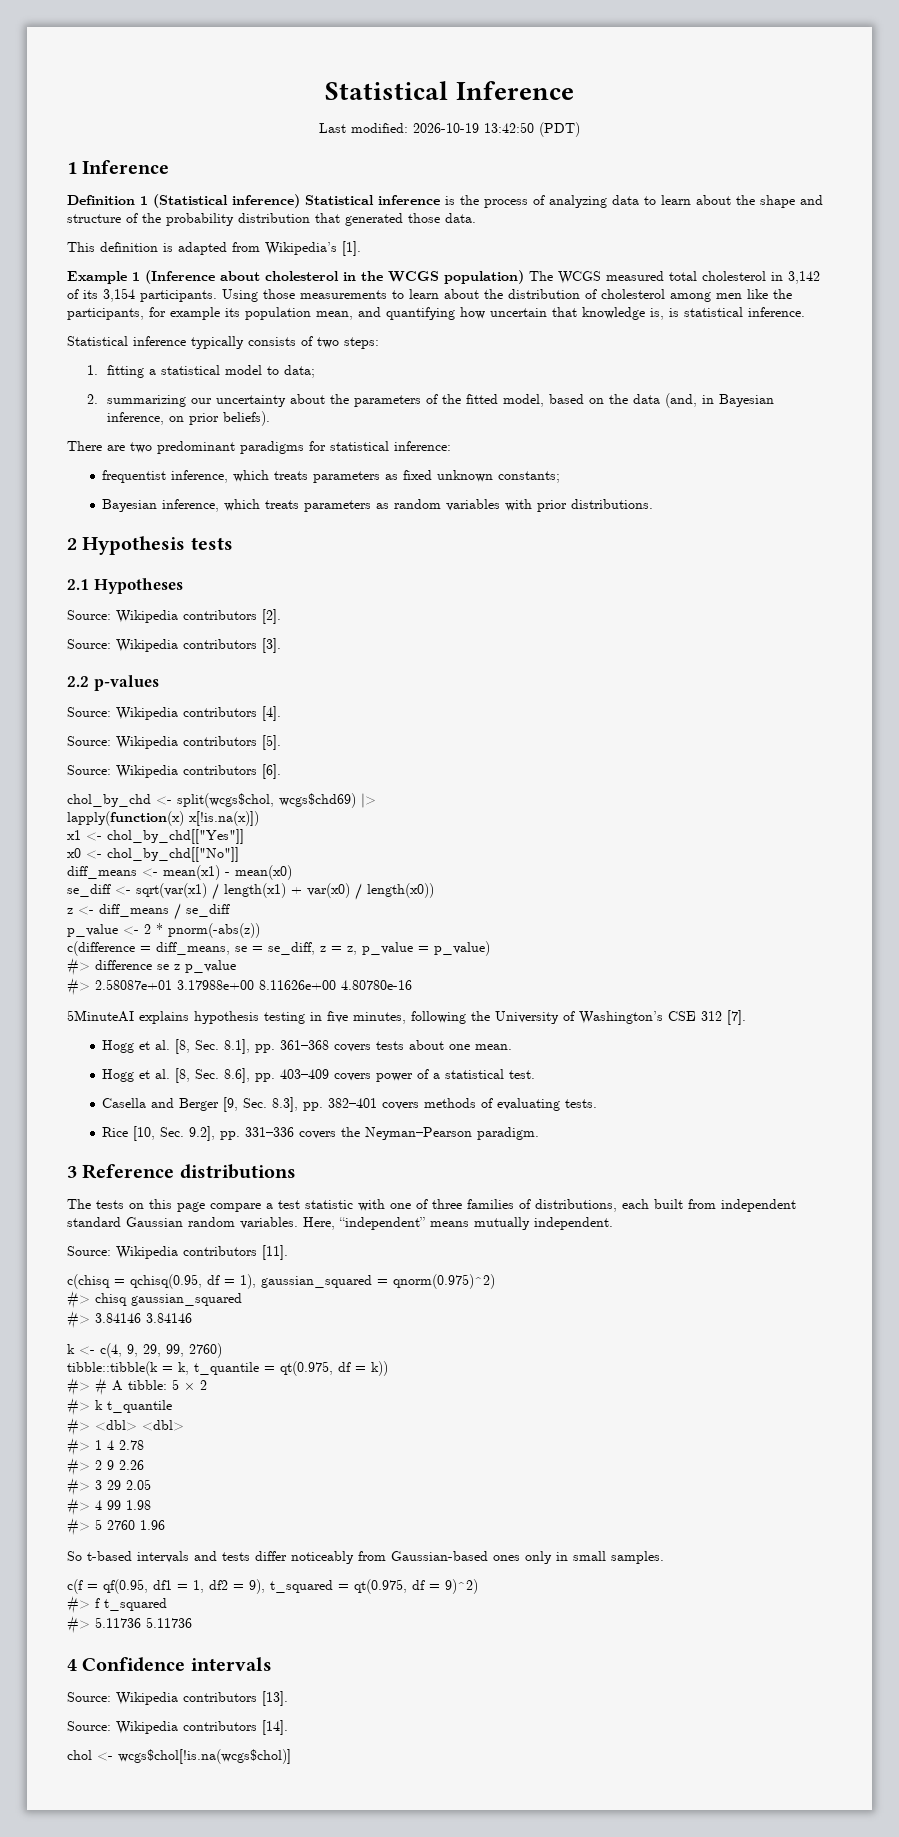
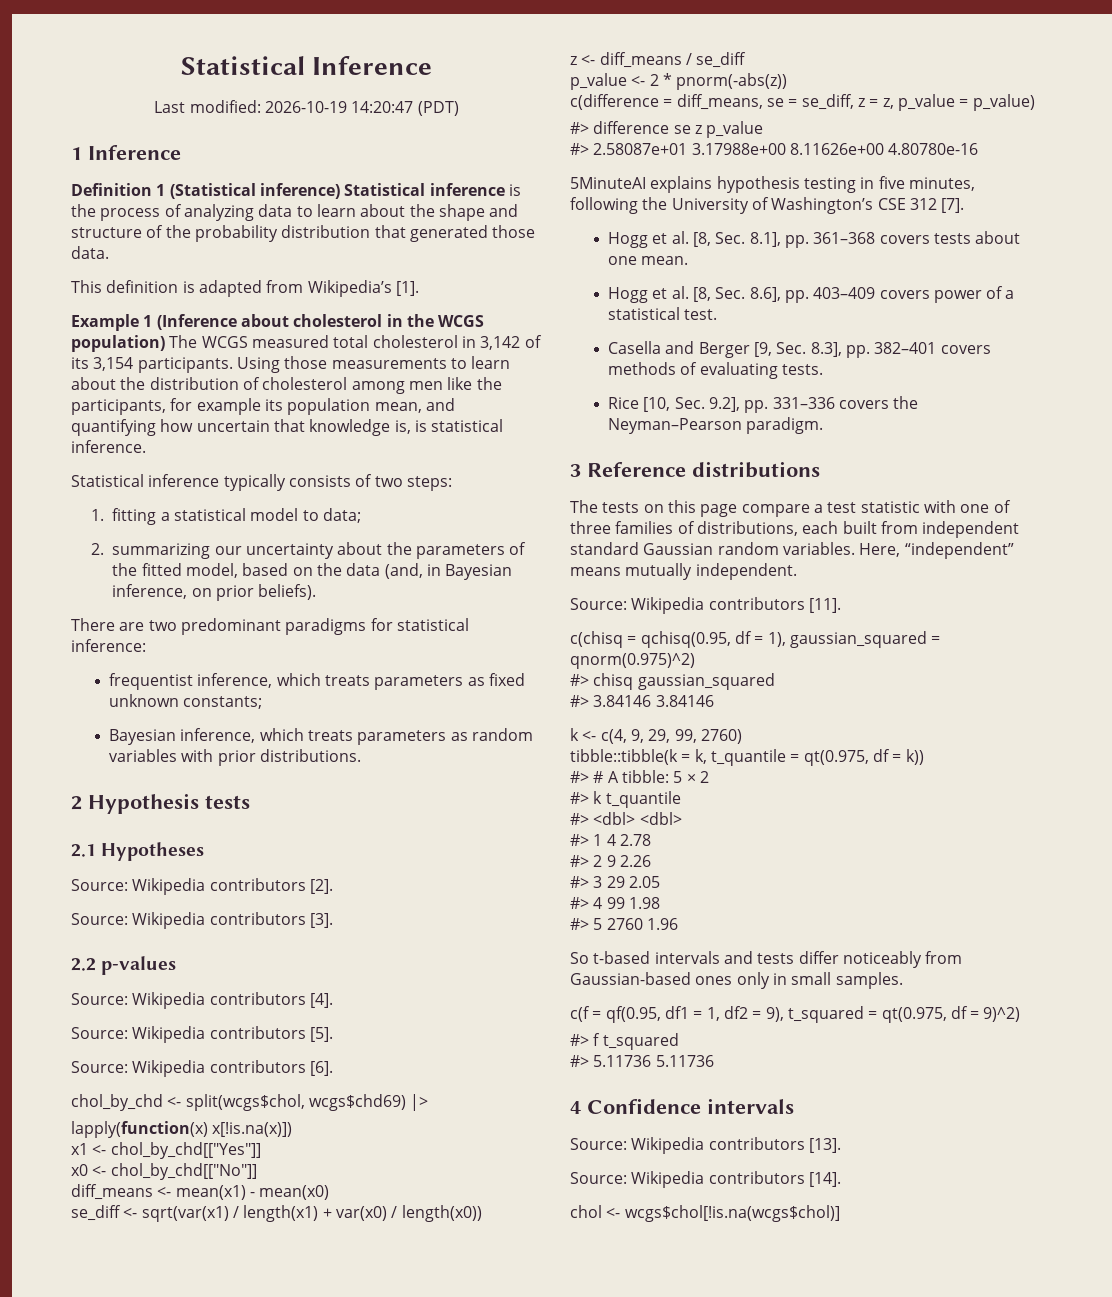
[484,122,534,133] 13:42:50 -> [351,101,414,113] 14:20:47

